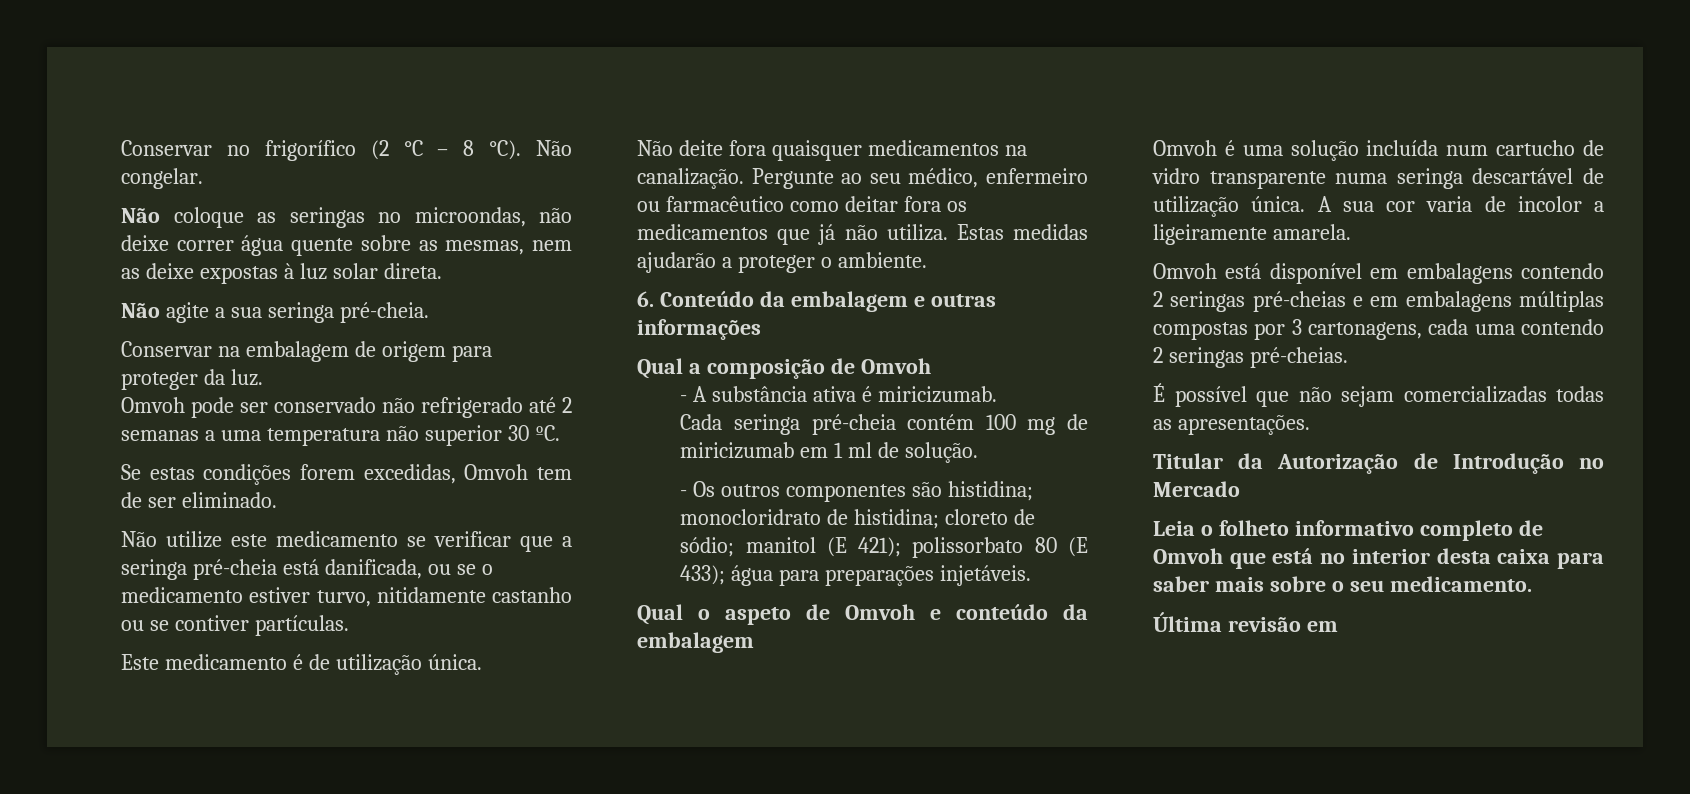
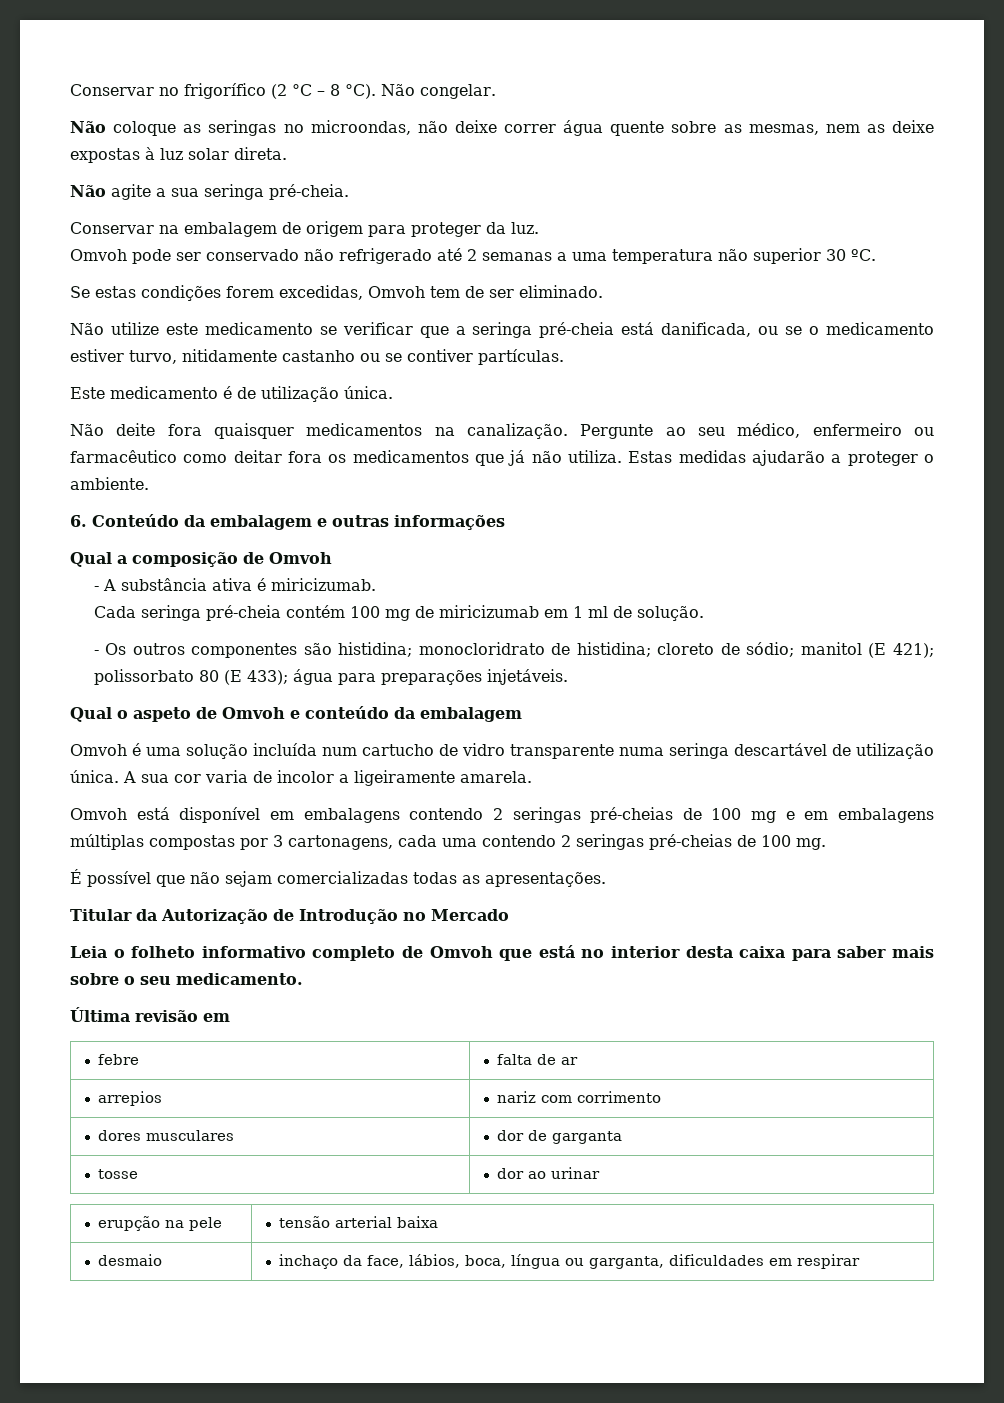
(1346, 301) none -> [682,808,777,823] de 100 mg
[1249,347,1348,368] pré-cheias. -> [649,834,826,850] pré-cheias de 100 mg.
(1338, 626) none -> [98,1054,140,1065] [497,1054,579,1065] [98,1091,163,1106] [497,1091,662,1103] [98,1130,235,1141] [497,1130,623,1144] [98,1169,139,1179] [497,1167,601,1179] [98,1216,223,1231] [279,1216,439,1228] [98,1254,163,1266] [279,1254,861,1269] // febre | falta de ar // arrepios | nariz com corrimento // dores musculares | dor de garganta // tosse | dor ao urinar // erupção na pele | tensão arterial baixa // desmaio | inchaço da face, lábios, boca, língua ou garganta, dificuldades em respirar

